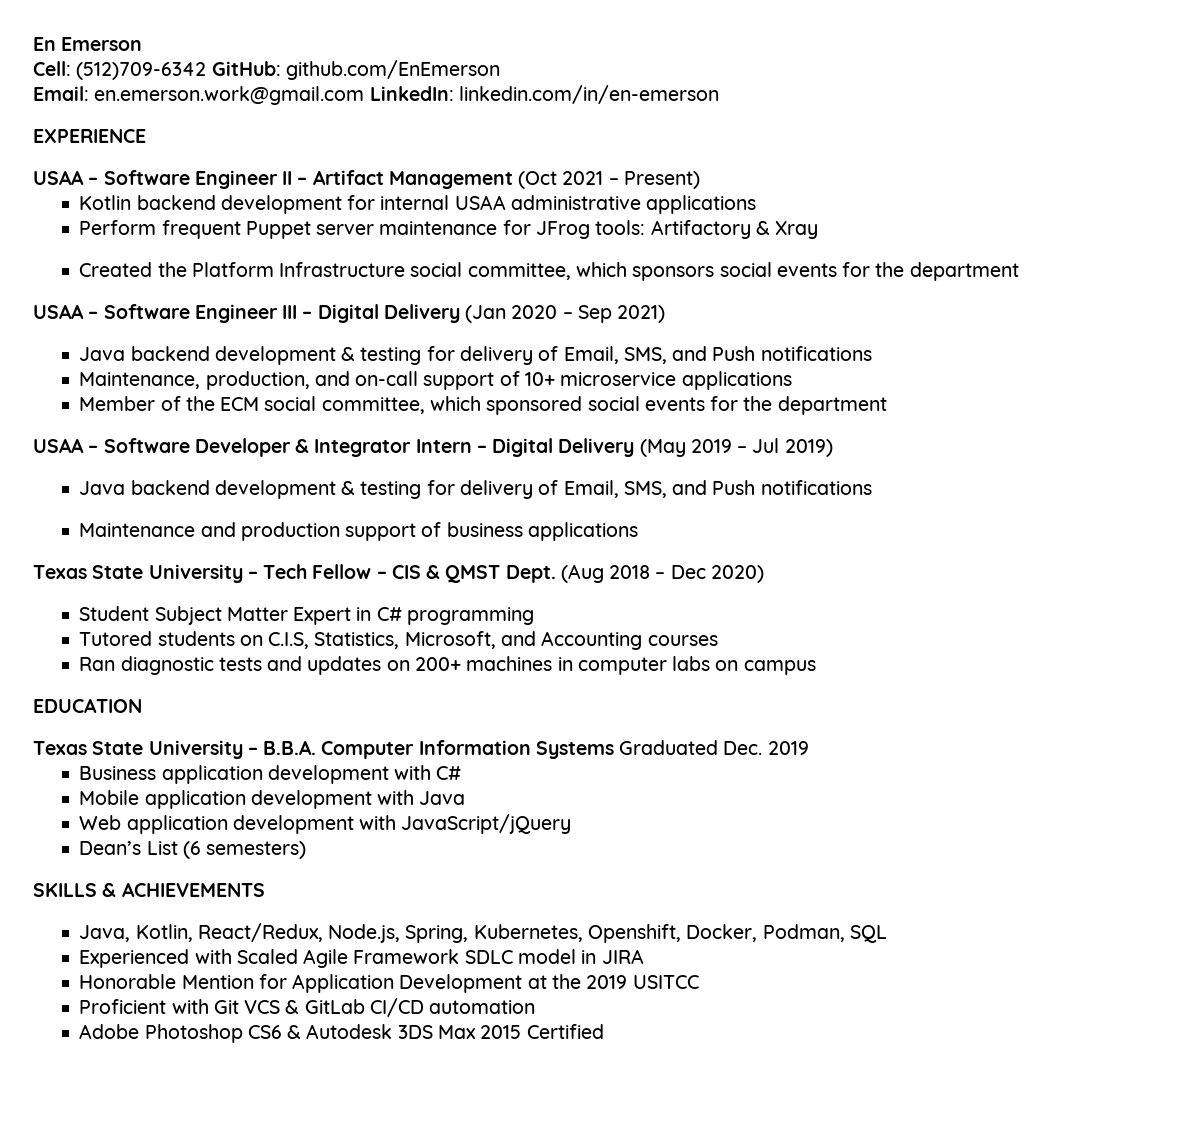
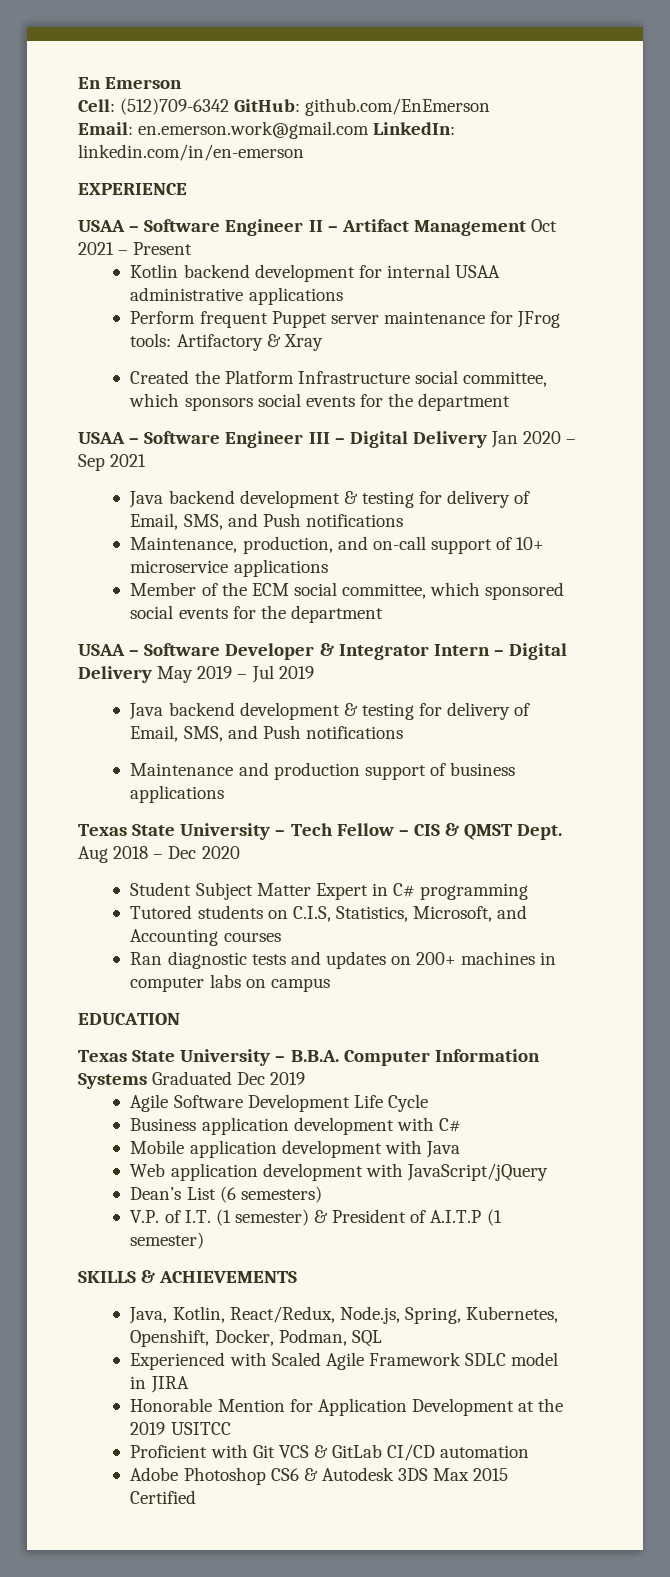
[518,171,558,189] (Oct -> [531,219,558,232] Oct
[623,171,700,189] Present) -> [133,242,193,255] Present
[465,305,507,323] (Jan -> [491,431,519,448] Jan
[617,305,666,323] 2021) -> [110,454,147,467] 2021
[639,439,686,457] (May -> [157,666,194,683] May
[784,439,833,457] 2019) -> [278,666,314,679] 2019
[560,564,604,583] (Aug -> [78,846,108,863] Aug
[710,565,764,583] 2020) -> [201,846,240,859] 2020
[723,741,809,755] Dec. 2019 -> [237,1072,306,1085] [130,1094,428,1112] Dec 2019 // Agile Software Development Life Cycle
(307, 850) none -> [130,1209,502,1226] [130,1232,205,1249] // V.P. of I.T. (1 semester) & President of A.I.T.P (1 semester)

